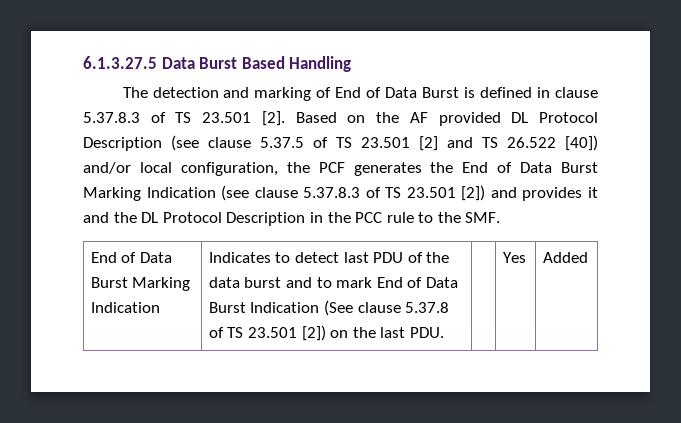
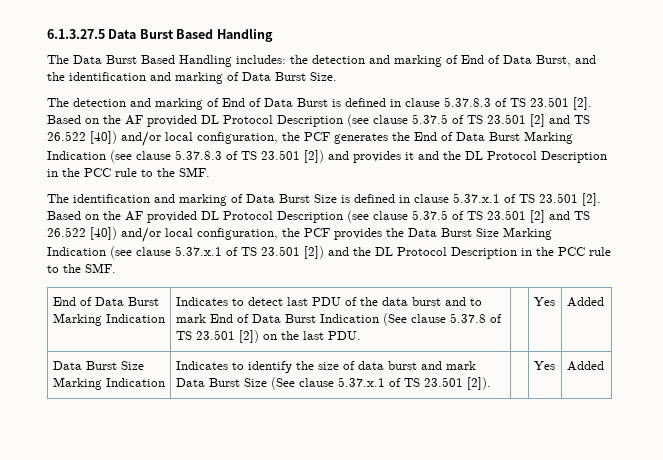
(352, 64) none -> [47,55,596,67] [47,72,337,84] // The Data Burst Based Handling includes: the detection and marking of End of Data Burst, and the identification and marking of Data Burst Size.
(501, 217) none -> [47,193,601,206] [47,210,590,223] [47,227,552,243] [47,246,611,259] [47,263,116,273] // The identification and marking of Data Burst Size is defined in clause 5.37.x.1 of TS 23.501 [2]. Based on the AF provided DL Protocol Description (see clause 5.37.5 of TS 23.501 [2] and TS 26.522 [40]) and/or local configuration, the PCF provides the Data Burst Size Marking Indication (see clause 5.37.x.1 of TS 23.501 [2]) and the DL Protocol Description in the PCC rule to the SMF.
(588, 257) none -> [52,361,144,370] [52,377,165,390] [175,361,476,373] [175,377,491,390] [533,361,555,370] [566,361,604,371] // Data Burst Size Marking Indication | Indicates to identify the size of data burst and mark Data Burst Size (See clause 5.37.x.1 of TS 23.501 [2]). | | Yes | Added

